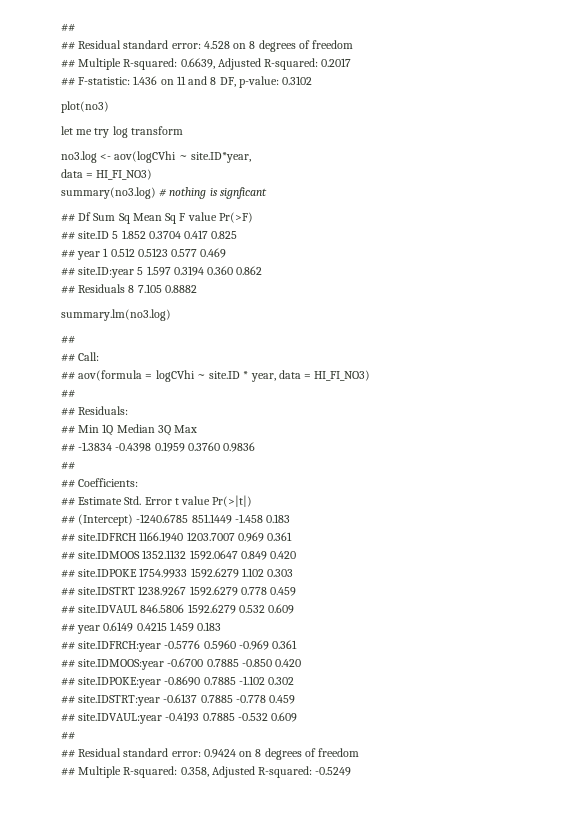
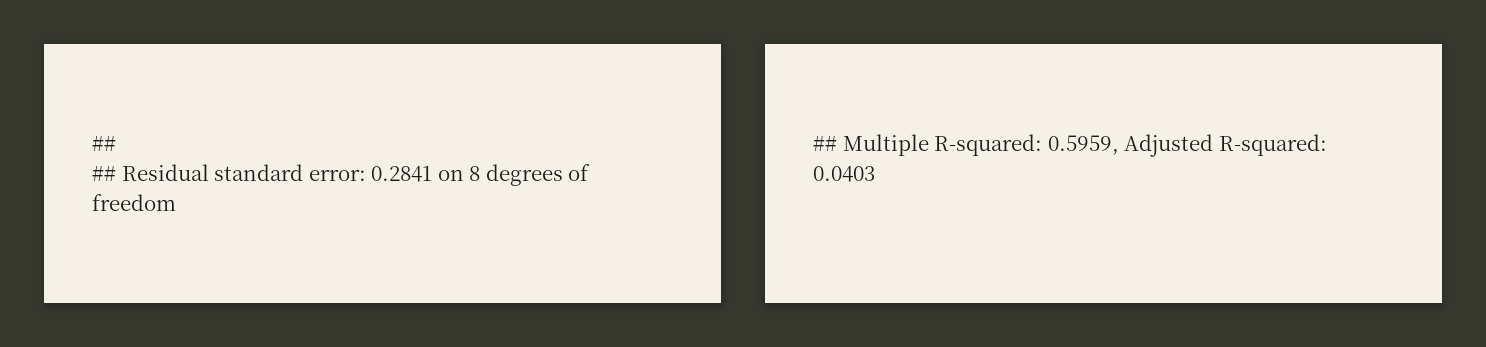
[61,23,75,32] [61,40,354,52] [61,58,352,70] [61,76,313,88] [61,101,109,113] [61,126,183,138] [61,151,251,163] [61,169,153,180] [61,187,267,199] [61,212,253,224] [61,230,238,240] [61,248,227,260] [61,266,263,278] [61,284,197,294] [61,309,171,321] [61,335,75,344] [61,352,100,362] [61,370,371,382] [61,389,75,398] [61,406,129,416] [61,424,198,436] [61,442,256,452] [61,461,75,470] [61,478,139,488] [61,495,253,507] [61,514,291,526] [61,532,293,542] [61,550,297,560] [61,568,294,578] [61,586,297,596] [61,604,295,614] [61,622,222,634] [61,640,298,652] [61,658,302,670] [61,676,295,688] [61,694,296,706] [61,712,298,724] [61,731,75,740] [61,748,360,760] [61,766,352,778] ## // ## Residual standard error: 4.528 on 8 degrees of freedom // ## Multiple R-squared: 0.6639, Adjusted R-squared: 0.2017 // ## F-statistic: 1.436 on 11 and 8 DF, p-value: 0.3102 // plot(no3) // let me try log transform // no3.log <- aov(logCVhi ~ site.ID*year, // data = HI_FI_NO3) // summary(no3.log) # nothing is signficant // ## Df Sum Sq Mean Sq F value Pr(>F) // ## site.ID 5 1.852 0.3704 0.417 0.825 // ## year 1 0.512 0.5123 0.577 0.469 // ## site.ID:year 5 1.597 0.3194 0.360 0.862 // ## Residuals 8 7.105 0.8882 // summary.lm(no3.log) // ## // ## Call: // ## aov(formula = logCVhi ~ site.ID * year, data = HI_FI_NO3) // ## // ## Residuals: // ## Min 1Q Median 3Q Max // ## -1.3834 -0.4398 0.1959 0.3760 0.9836 // ## // ## Coefficients: // ## Estimate Std. Error t value Pr(>|t|) // ## (Intercept) -1240.6785 851.1449 -1.458 0.183 // ## site.IDFRCH 1166.1940 1203.7007 0.969 0.361 // ## site.IDMOOS 1352.1132 1592.0647 0.849 0.420 // ## site.IDPOKE 1754.9933 1592.6279 1.102 0.303 // ## site.IDSTRT 1238.9267 1592.6279 0.778 0.459 // ## site.IDVAUL 846.5806 1592.6279 0.532 0.609 // ## year 0.6149 0.4215 1.459 0.183 // ## site.IDFRCH:year -0.5776 0.5960 -0.969 0.361 // ## site.IDMOOS:year -0.6700 0.7885 -0.850 0.420 // ## site.IDPOKE:year -0.8690 0.7885 -1.102 0.302 // ## site.IDSTRT:year -0.6137 0.7885 -0.778 0.459 // ## site.IDVAUL:year -0.4193 0.7885 -0.532 0.609 // ## // ## Residual standard error: 0.9424 on 8 degrees of freedom // ## Multiple R-squared: 0.358, Adjusted R-squared: -0.5249 -> [92,136,116,151] [92,164,591,186] [92,194,176,211] [813,134,1327,157] [813,166,875,182] ## // ## Residual standard error: 0.2841 on 8 degrees of freedom // ## Multiple R-squared: 0.5959, Adjusted R-squared: 0.0403

